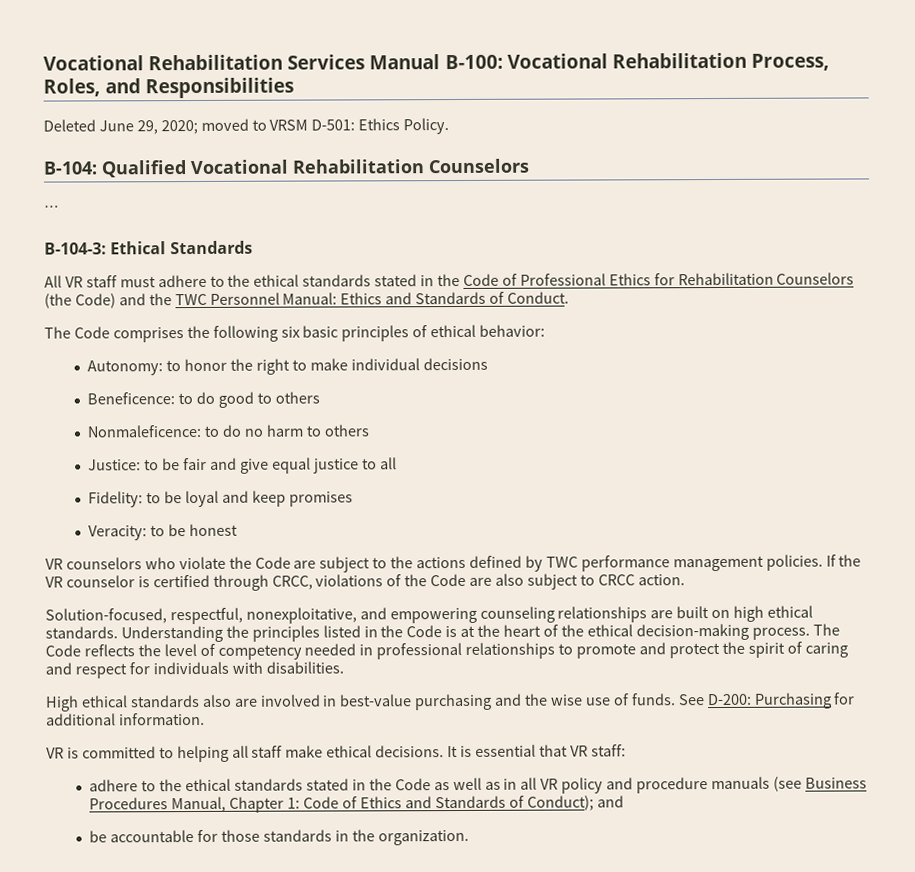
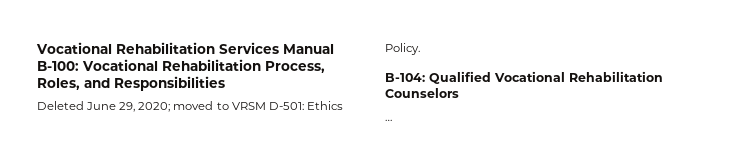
[44,240,253,255] [44,272,855,288] [44,291,570,309] [44,324,546,343] [87,357,488,376] [87,391,321,408] [87,424,370,438] [88,457,397,474] [88,490,353,508] [88,523,239,541] [45,554,862,573] [45,573,685,591] [45,605,814,625] [45,623,840,643] [45,641,848,660] [45,661,344,679] [45,692,856,712] [46,712,205,726] [46,744,626,763] [89,776,867,794] [89,795,624,813] [89,829,469,846] // B-104-3: Ethical Standards // All VR staff must adhere to the ethical standards stated in the Code of Professional Ethics for Rehabilitation Counselors (the Code) and the TWC Personnel Manual: Ethics and Standards of Conduct. // The Code comprises the following six basic principles of ethical behavior: // Autonomy: to honor the right to make individual decisions // Beneficence: to do good to others // Nonmaleficence: to do no harm to others // Justice: to be fair and give equal justice to all // Fidelity: to be loyal and keep promises // Veracity: to be honest // VR counselors who violate the Code are subject to the actions defined by TWC performance management policies. If the VR counselor is certified through CRCC, violations of the Code are also subject to CRCC action. // Solution-focused, respectful, nonexploitative, and empowering counseling relationships are built on high ethical standards. Understanding the principles listed in the Code is at the heart of the ethical decision-making process. The Code reflects the level of competency needed in professional relationships to promote and protect the spirit of caring and respect for individuals with disabilities. // High ethical standards also are involved in best-value purchasing and the wise use of funds. See D-200: Purchasing for additional information. // VR is committed to helping all staff make ethical decisions. It is essential that VR staff: // adhere to the ethical standards stated in the Code as well as in all VR policy and procedure manuals (see Business Procedures Manual, Chapter 1: Code of Ethics and Standards of Conduct); and // be accountable for those standards in the organization. -> (392, 120) none

